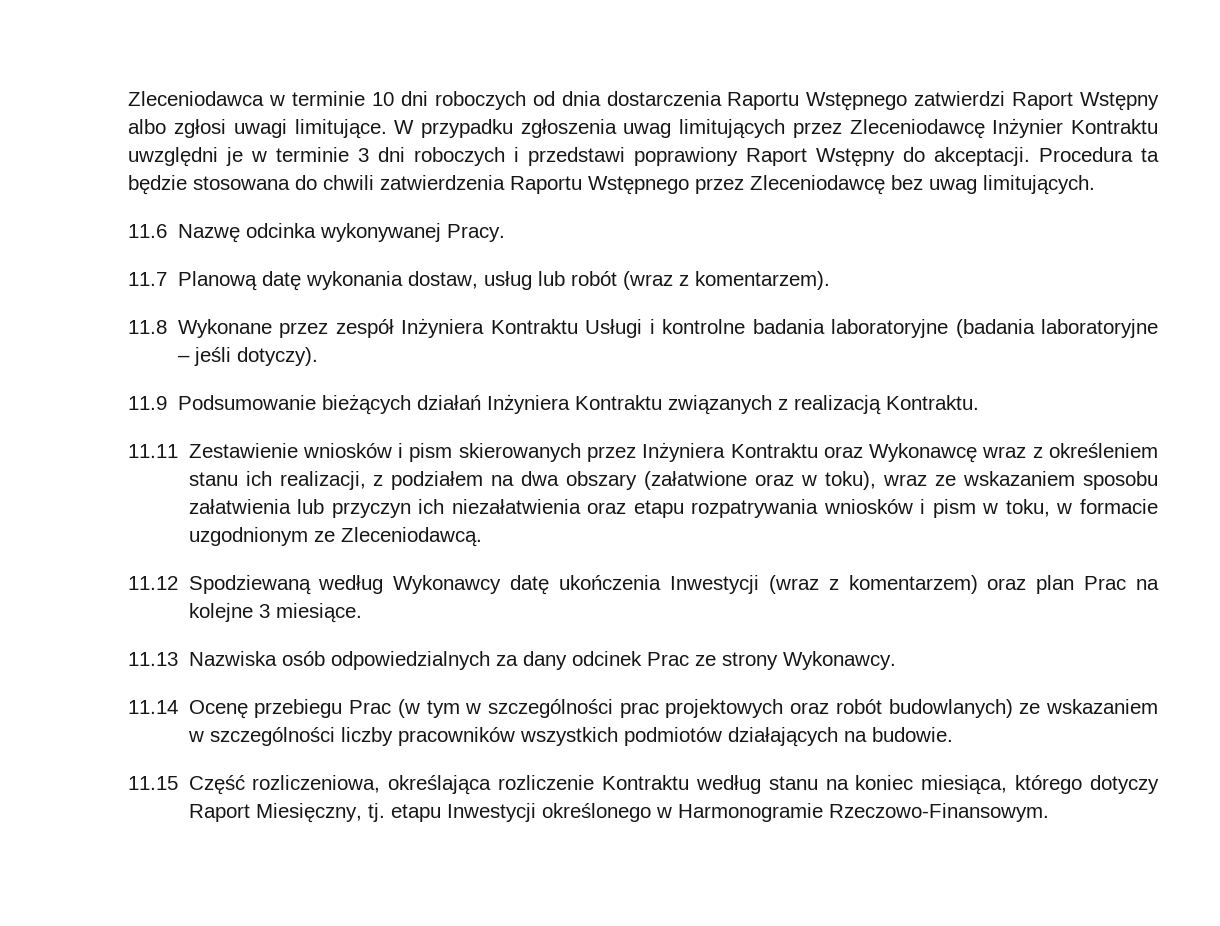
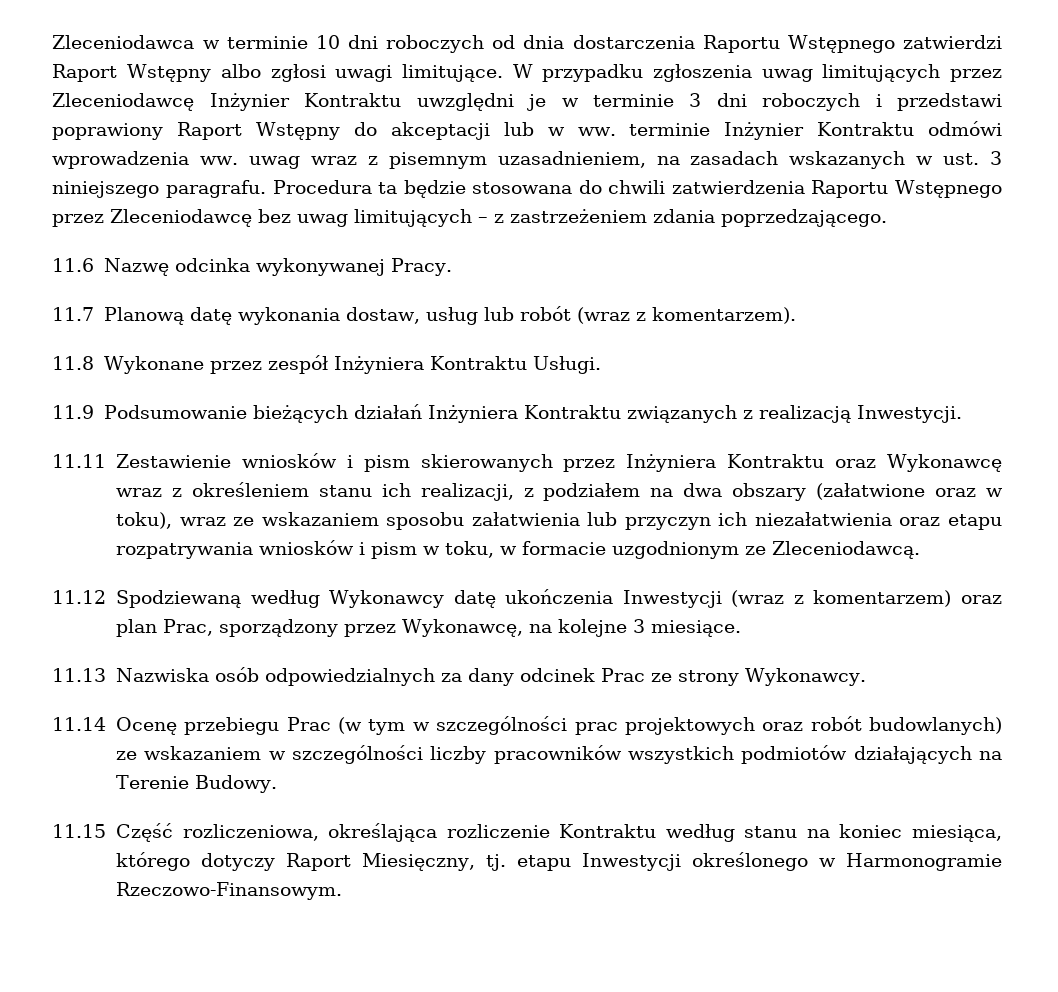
[934,147,1031,166] akceptacji. -> [390,121,1002,140] [52,151,1002,169] [52,180,267,198] akceptacji lub w ww. terminie Inżynier Kontraktu odmówi wprowadzenia ww. uwag wraz z pisemnym uzasadnieniem, na zasadach wskazanych w ust. 3 niniejszego paragrafu.
[983,175,1096,195] limitujących. -> [354,209,888,227] limitujących – z zastrzeżeniem zdania poprzedzającego.
[585,319,1159,338] [177,347,318,366] Usługi i kontrolne badania laboratoryjne (badania laboratoryjne – jeśli dotyczy). -> [532,356,601,374] Usługi.
[885,395,979,410] Kontraktu. -> [856,405,962,423] Inwestycji.
[1084,576,1127,590] Prac -> [162,619,523,637] Prac, sporządzony przez Wykonawcę,
[871,727,953,742] budowie. -> [115,775,277,793] Terenie Budowy.

